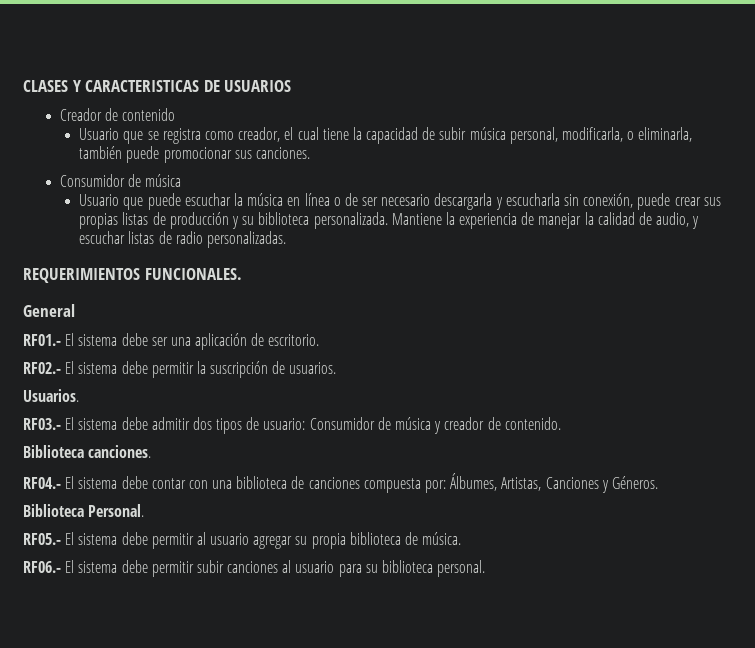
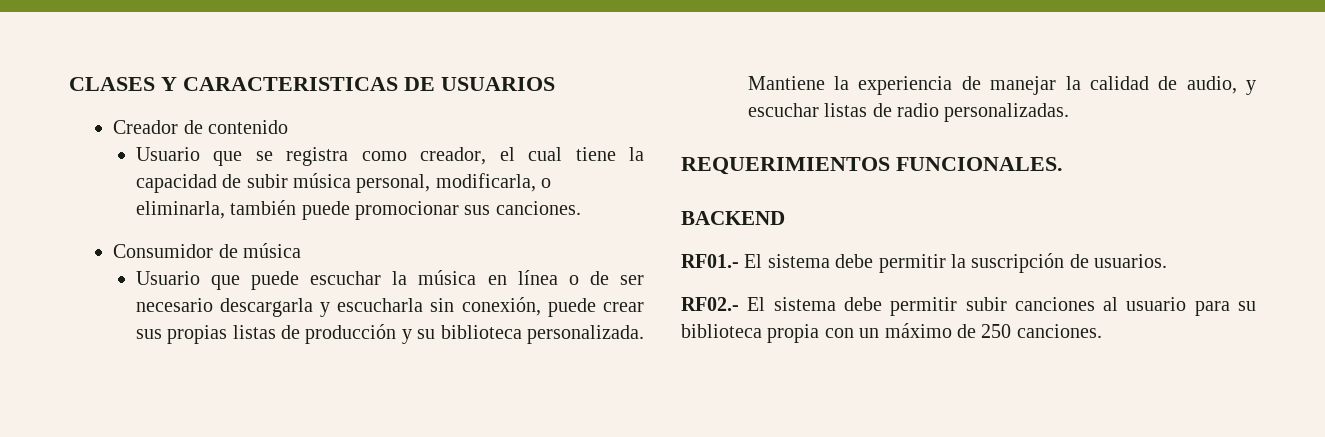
[23,304,75,317] General -> [681,211,785,225] BACKEND
[151,333,320,350] [23,361,148,374] ser una aplicación de escritorio. // RF02.- El sistema debe -> (874, 261) none
[23,389,79,402] [23,417,561,434] [23,445,152,458] [23,473,658,493] [23,504,145,517] [23,532,462,549] [23,561,61,573] Usuarios. // RF03.- El sistema debe admitir dos tipos de usuario: Consumidor de música y creador de contenido. // Biblioteca canciones. // RF04.- El sistema debe contar con una biblioteca de canciones compuesta por: Álbumes, Artistas, Canciones y Géneros. // Biblioteca Personal. // RF05.- El sistema debe permitir al usuario agregar su propia biblioteca de música. // RF06.- -> [681,297,739,311] RF02.-
[437,560,486,577] personal. -> [767,323,1102,343] propia con un máximo de 250 canciones.

